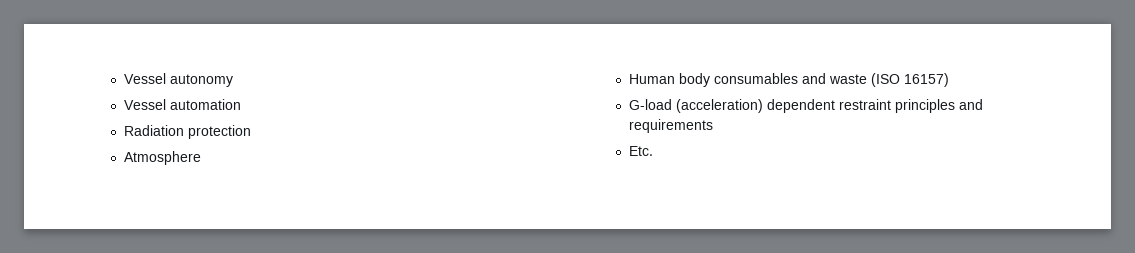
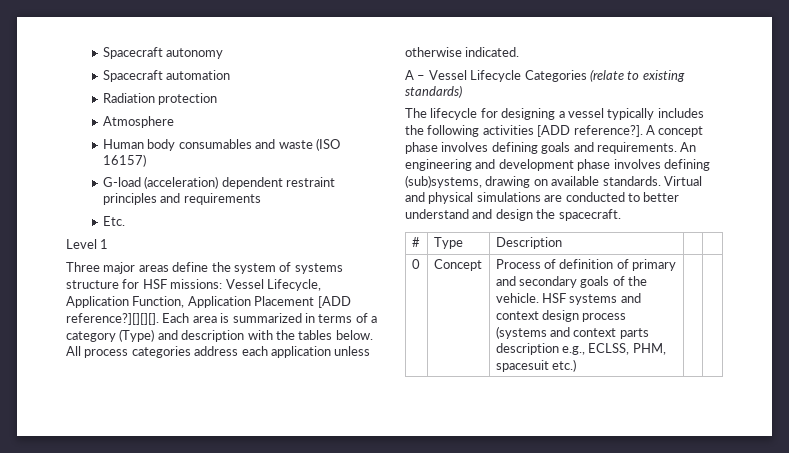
[123,73,166,84] Vessel -> [103,47,164,59] Spacecraft
[123,99,166,110] Vessel -> [103,70,164,82] Spacecraft
(653, 151) none -> [66,239,109,249] [66,262,343,274] [66,279,321,291] [66,296,351,308] [66,313,377,325] [66,329,373,342] [66,346,371,358] [405,47,520,57] [405,69,685,82] [405,85,462,98] [405,108,704,120] [405,125,704,137] [405,142,697,154] [405,159,710,171] [405,175,702,188] [405,192,680,204] [405,209,621,221] [411,237,420,247] [433,237,463,249] [495,237,562,249] [411,259,420,269] [433,259,482,271] [495,259,677,271] [495,276,648,288] [495,293,641,305] [495,310,627,322] [495,326,649,339] [495,343,666,355] [495,359,576,372] // Level 1 // Three major areas define the system of systems structure for HSF missions: Vessel Lifecycle, Application Function, Application Placement [ADD reference?][][][]. Each area is summarized in terms of a category (Type) and description with the tables below. All process categories address each application unless otherwise indicated. // A – Vessel Lifecycle Categories (relate to existing standards) // The lifecycle for designing a vessel typically includes the following activities [ADD reference?]. A concept phase involves defining goals and requirements. An engineering and development phase involves defining (sub)systems, drawing on available standards. Virtual and physical simulations are conducted to better understand and design the spacecraft. // # | Type | Description | | // 0 | Concept | Process of definition of primary and secondary goals of the vehicle. HSF systems and context design process (systems and context parts description e.g., ECLSS, PHM, spacesuit etc.) | |

